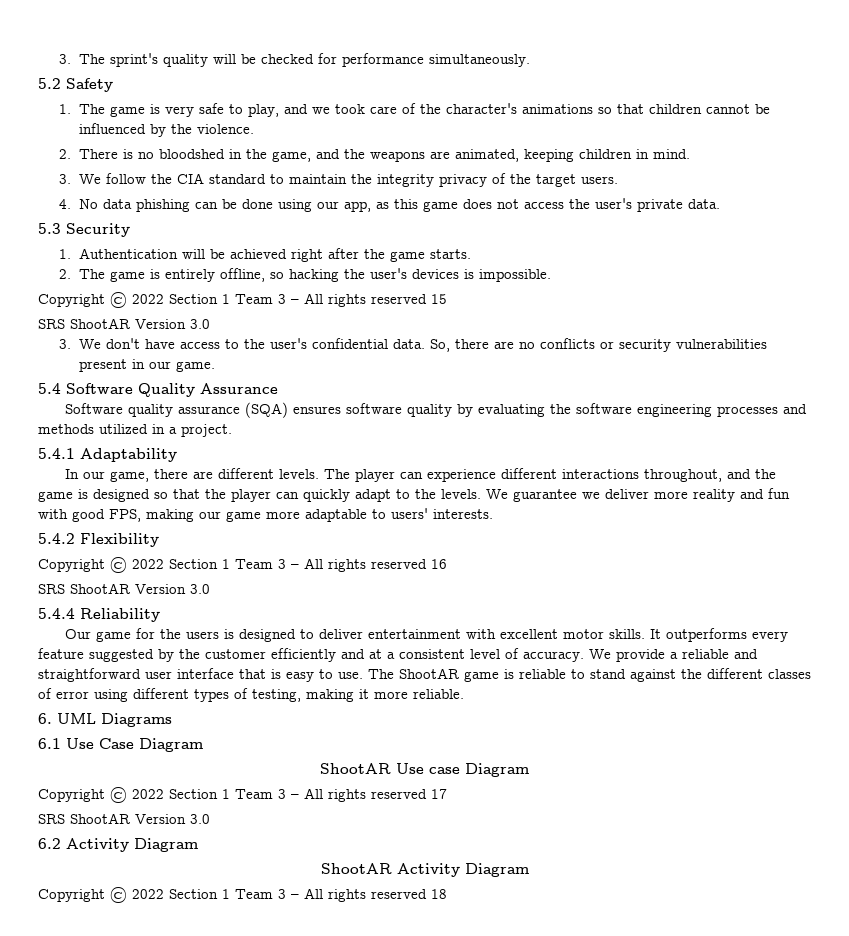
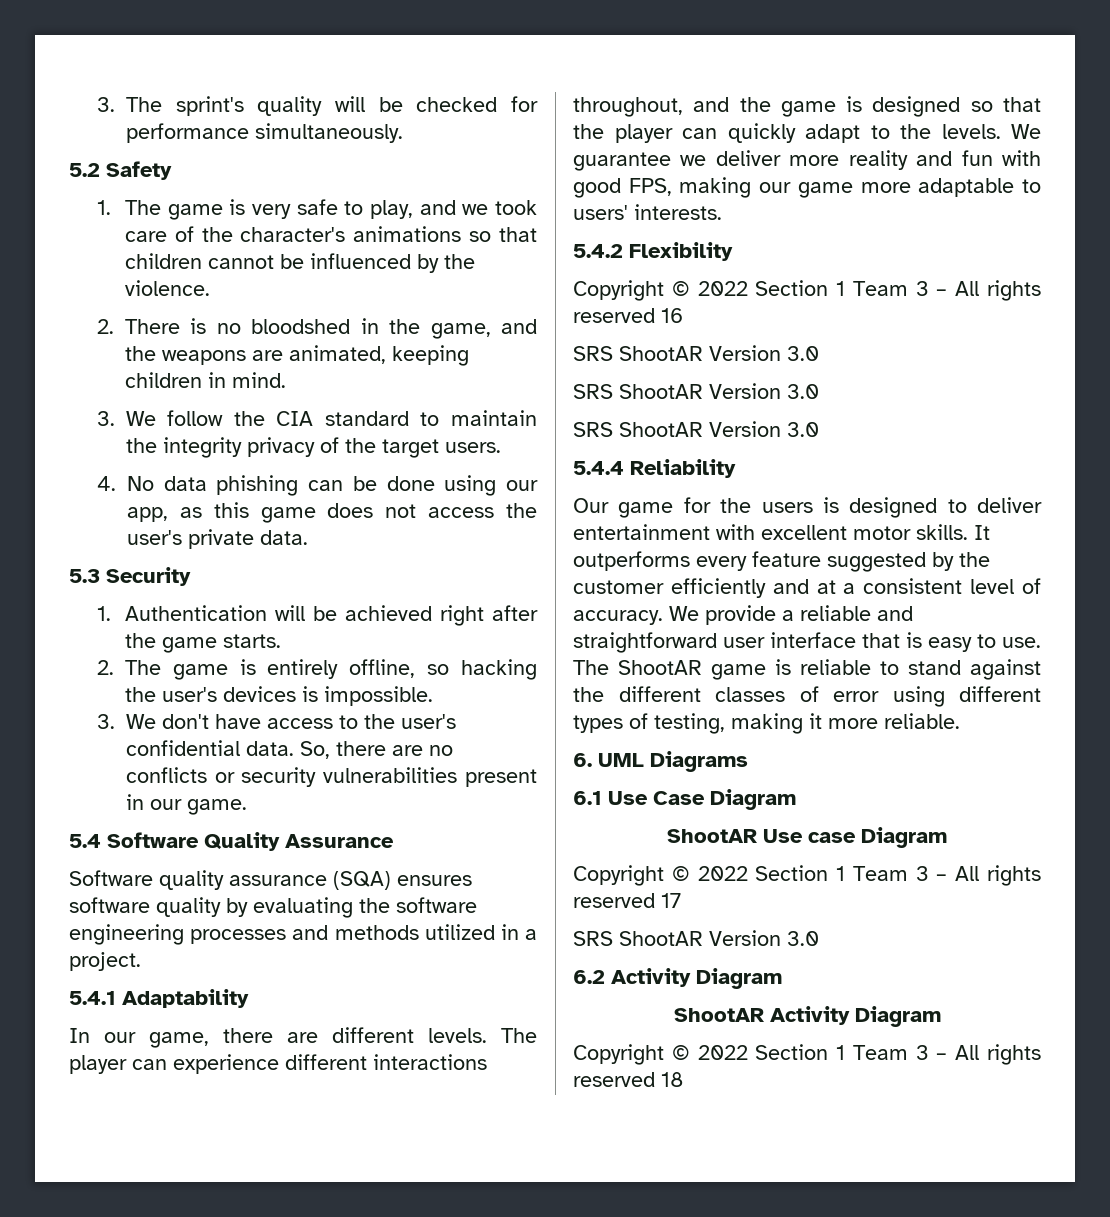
[38,292,447,308] [38,318,210,329] // Copyright © 2022 Section 1 Team 3 – All rights reserved 15 // SRS ShootAR Version 3.0 -> (433, 696) none
(210, 589) none -> [573,383,819,399] [573,421,819,437] // SRS ShootAR Version 3.0 // SRS ShootAR Version 3.0

